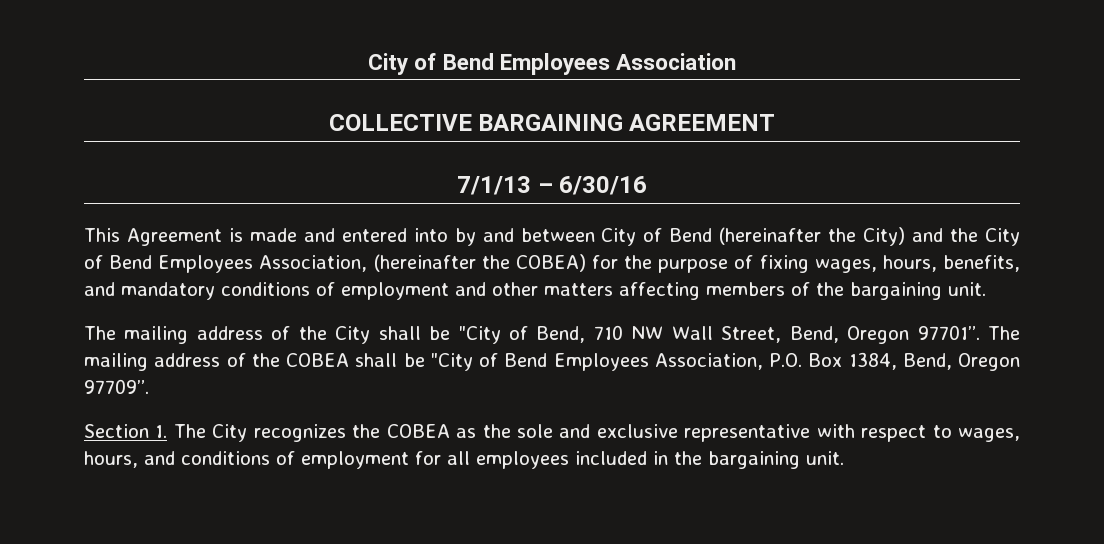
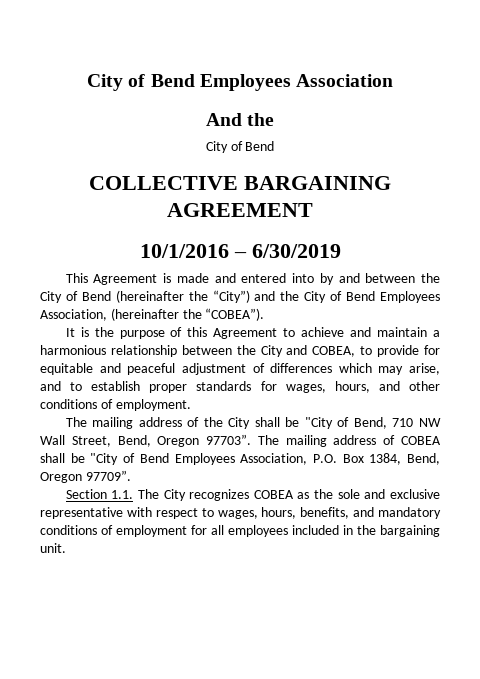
(736, 61) none -> [205,113,275,126] [205,141,275,153] // And the // City of Bend
[457,176,647,195] 7/1/13 – 6/30/16 -> [139,244,341,258] 10/1/2016 – 6/30/2019
(595, 235) none -> [421,273,440,283] the
[863,227,906,246] City) -> [212,290,250,303] “City”)
[515,254,1020,273] [84,282,986,300] COBEA) for the purpose of fixing wages, hours, benefits, and mandatory conditions of employment and other matters affecting members of the bargaining unit. -> [205,308,265,321] [65,327,440,339] [40,345,441,357] [40,363,440,375] [40,381,440,393] [40,399,191,411] “COBEA”). // It is the purpose of this Agreement to achieve and maintain a harmonious relationship between the City and COBEA, to provide for equitable and peaceful adjustment of differences which may arise, and to establish proper standards for wages, hours, and other conditions of employment.
[917,325,1020,340] [84,353,280,371] 97701”. The mailing address of the -> [206,434,396,447] 97703”. The mailing address of
[155,425,168,438] 1. -> [111,490,134,499] 1.1.
[352,424,381,438] the -> (250, 495) none
[144,451,175,465] and -> [300,507,441,519] benefits, and mandatory

